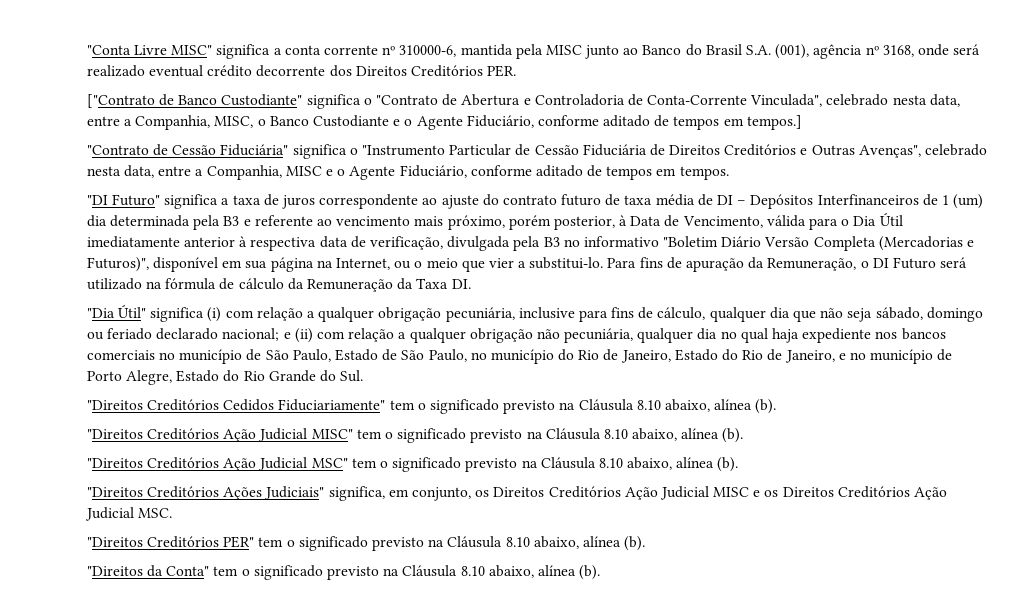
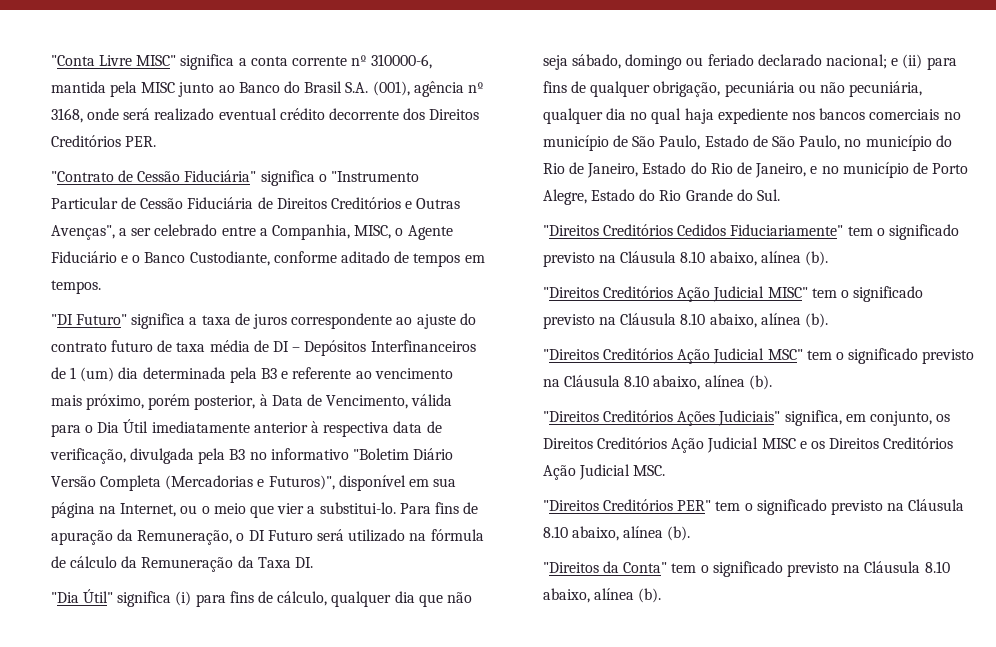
[86,94,960,109] [86,115,802,130] // ["Contrato de Banco Custodiante" significa o "Contrato de Abertura e Controladoria de Conta-Corrente Vinculada", celebrado nesta data, entre a Companhia, MISC, o Banco Custodiante e o Agente Fiduciário, conforme aditado de tempos em tempos.] -> (157, 141) none
[924,144,987,156] [86,165,467,180] celebrado nesta data, entre a Companhia, MISC e o Agente Fiduciário, -> [119,224,453,240] [50,251,270,266] a ser celebrado entre a Companhia, MISC, o Agente Fiduciário e o Banco Custodiante,
[225,307,575,322] com relação a qualquer obrigação pecuniária, inclusive -> (192, 598) none
[316,328,533,343] com relação a qualquer obrigação -> [926,57,957,70] [542,81,816,97] para fins de qualquer obrigação, pecuniária ou

